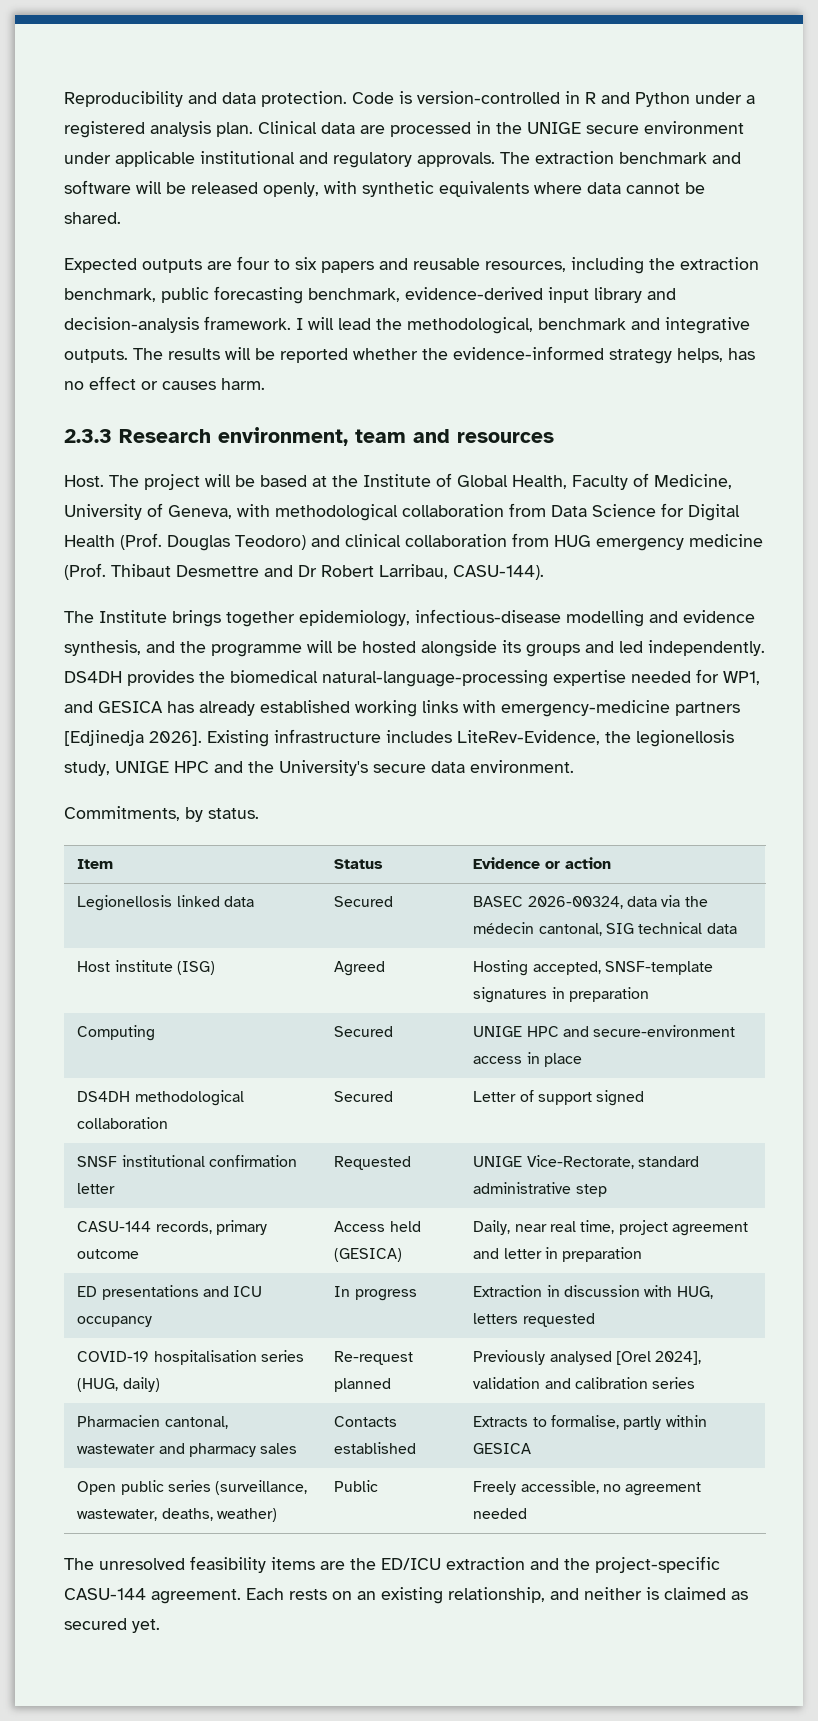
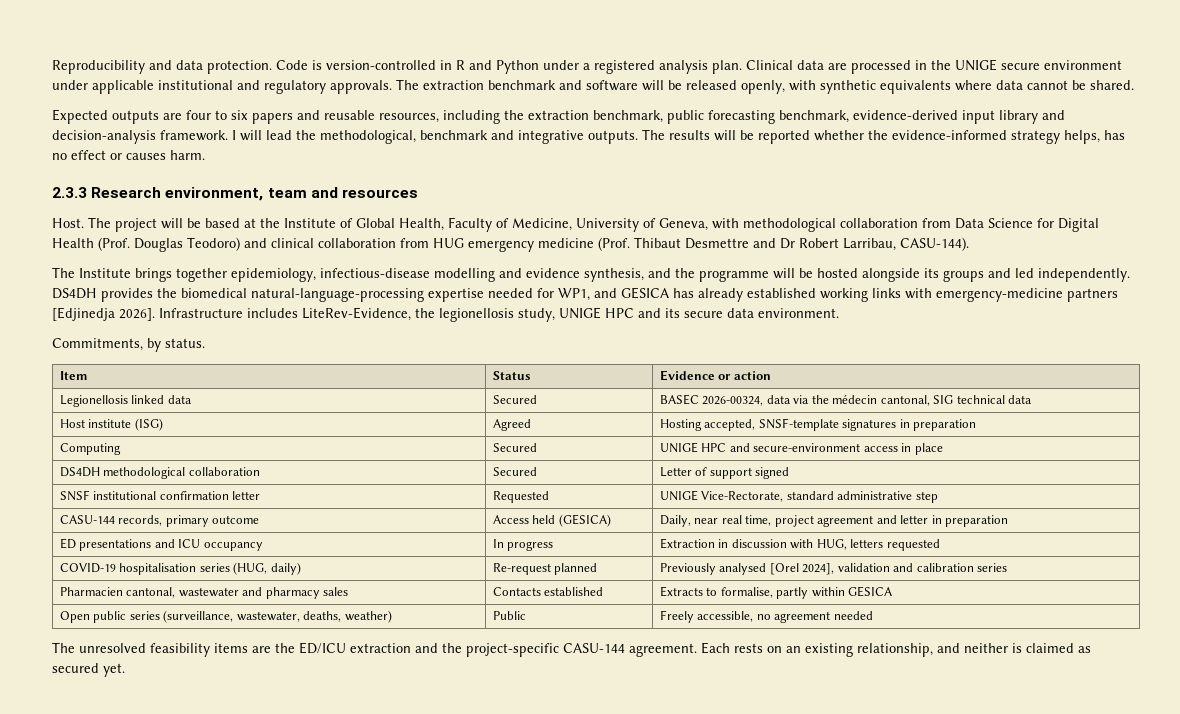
[207,729,381,747] Existing infrastructure -> [159,308,243,318] Infrastructure
[248,760,368,776] the University's -> [665,308,680,318] its

